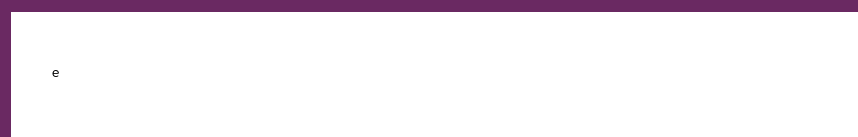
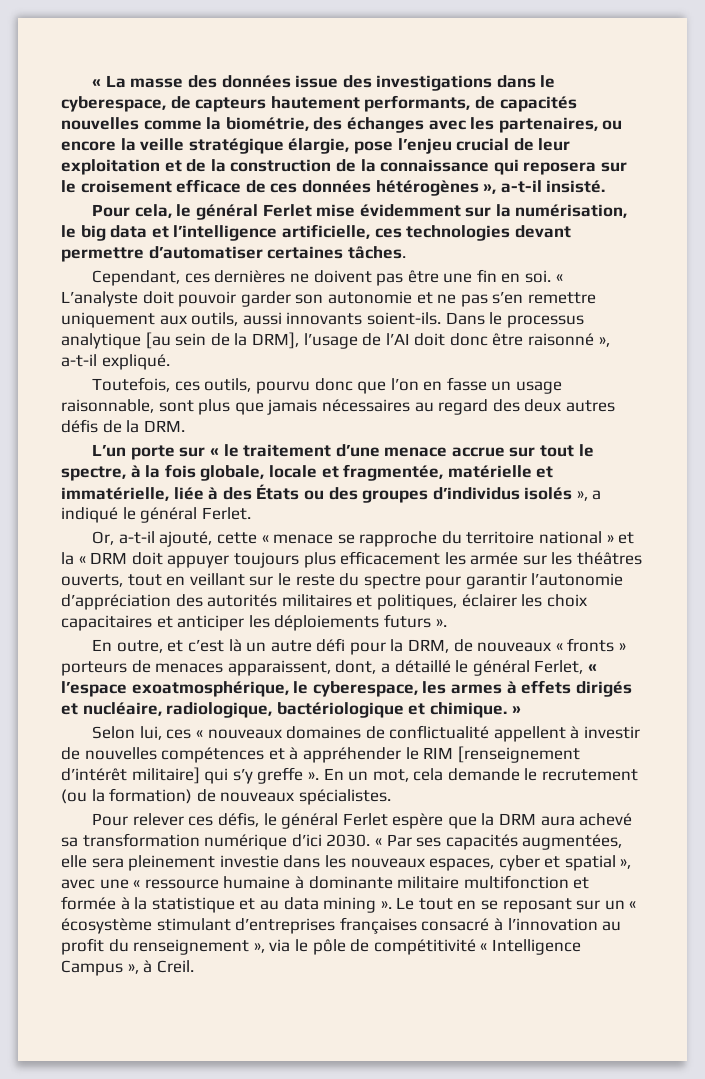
[52,70,59,77] e -> [92,75,556,91] [61,95,577,112] [61,117,623,133] [61,138,571,154] [61,159,627,175] [61,179,606,196] [92,204,628,220] [61,224,571,241] [61,246,406,262] [92,269,563,286] [61,291,596,307] [61,312,584,328] [61,332,610,349] [61,354,170,370] [92,377,563,394] [61,399,615,415] [61,419,185,433] [92,444,594,460] [61,464,554,481] [61,484,602,503] [61,507,251,523] [92,531,635,547] [61,551,643,568] [61,573,624,589] [61,594,587,610] [61,614,447,631] [92,638,627,655] [61,660,597,676] [61,680,632,697] [61,702,521,718] [92,725,641,742] [61,746,580,763] [61,767,639,784] [61,788,391,805] [92,812,633,829] [61,833,623,850] [61,855,632,871] [61,875,590,889] [61,896,637,913] [61,917,622,934] [61,938,581,955] [61,960,194,976] « La masse des données issue des investigations dans le cyberespace, de capteurs hautement performants, de capacités nouvelles comme la biométrie, des échanges avec les partenaires, ou encore la veille stratégique élargie, pose l’enjeu crucial de leur exploitation et de la construction de la connaissance qui reposera sur le croisement efficace de ces données hétérogènes », a-t-il insisté. // Pour cela, le général Ferlet mise évidemment sur la numérisation, le big data et l’intelligence artificielle, ces technologies devant permettre d’automatiser certaines tâches. // Cependant, ces dernières ne doivent pas être une fin en soi. « L’analyste doit pouvoir garder son autonomie et ne pas s’en remettre uniquement aux outils, aussi innovants soient-ils. Dans le processus analytique [au sein de la DRM], l’usage de l’AI doit donc être raisonné », a-t-il expliqué. // Toutefois, ces outils, pourvu donc que l’on en fasse un usage raisonnable, sont plus que jamais nécessaires au regard des deux autres défis de la DRM. // L’un porte sur « le traitement d’une menace accrue sur tout le spectre, à la fois globale, locale et fragmentée, matérielle et immatérielle, liée à des États ou des groupes d’individus isolés », a indiqué le général Ferlet. // Or, a-t-il ajouté, cette « menace se rapproche du territoire national » et la « DRM doit appuyer toujours plus efficacement les armée sur les théâtres ouverts, tout en veillant sur le reste du spectre pour garantir l’autonomie d’appréciation des autorités militaires et politiques, éclairer les choix capacitaires et anticiper les déploiements futurs ». // En outre, et c’est là un autre défi pour la DRM, de nouveaux « fronts » porteurs de menaces apparaissent, dont, a détaillé le général Ferlet, « l’espace exoatmosphérique, le cyberespace, les armes à effets dirigés et nucléaire, radiologique, bactériologique et chimique. » // Selon lui, ces « nouveaux domaines de conflictualité appellent à investir de nouvelles compétences et à appréhender le RIM [renseignement d’intérêt militaire] qui s’y greffe ». En un mot, cela demande le recrutement (ou la formation) de nouveaux spécialistes. // Pour relever ces défis, le général Ferlet espère que la DRM aura achevé sa transformation numérique d’ici 2030. « Par ses capacités augmentées, elle sera pleinement investie dans les nouveaux espaces, cyber et spatial », avec une « ressource humaine à dominante militaire multifonction et formée à la statistique et au data mining ». Le tout en se reposant sur un « écosystème stimulant d’entreprises françaises consacré à l’innovation au profit du renseignement », via le pôle de compétitivité « Intelligence Campus », à Creil.

